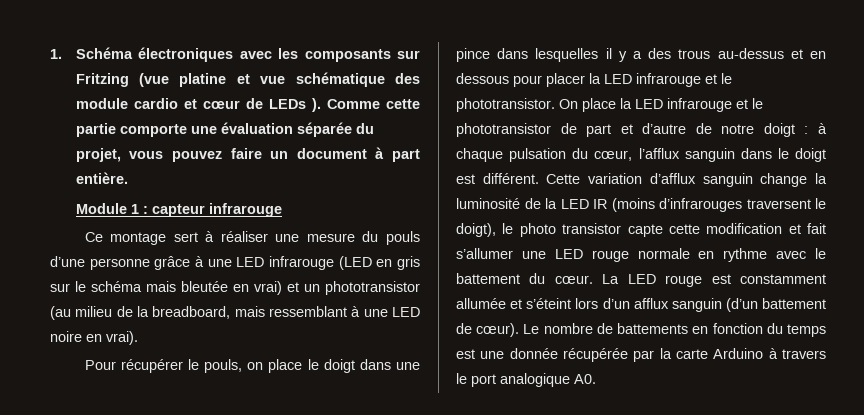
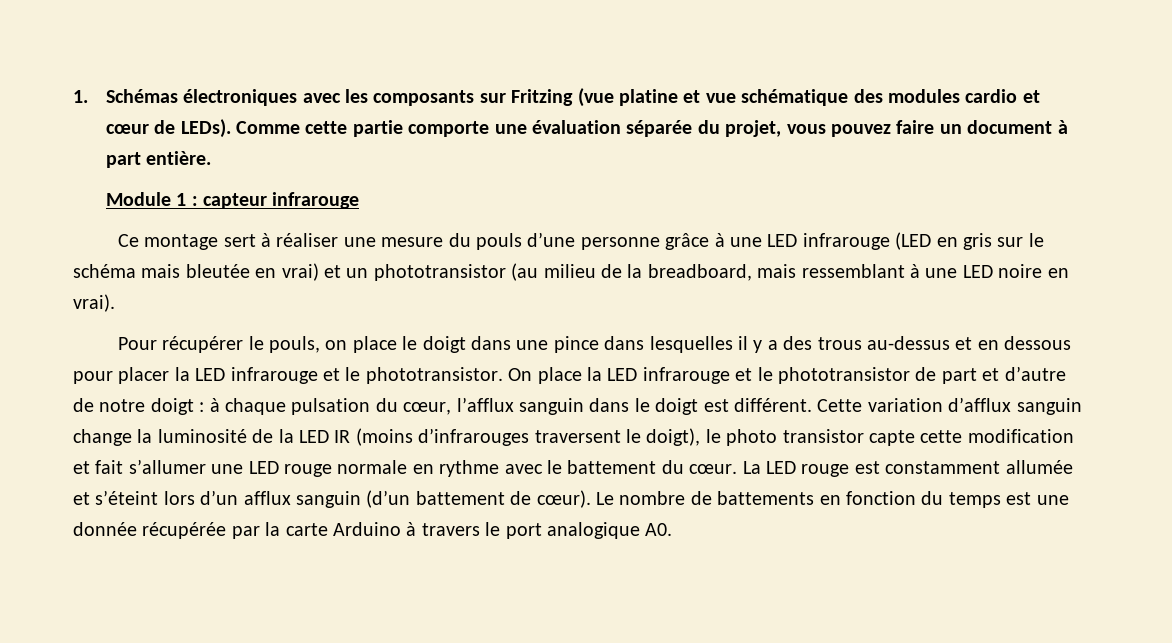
[75,47,133,59] Schéma -> [105,89,178,103] Schémas
[75,98,128,109] module -> [888,89,961,103] modules
[268,98,321,112] LEDs ). -> [180,119,231,138] LEDs).

